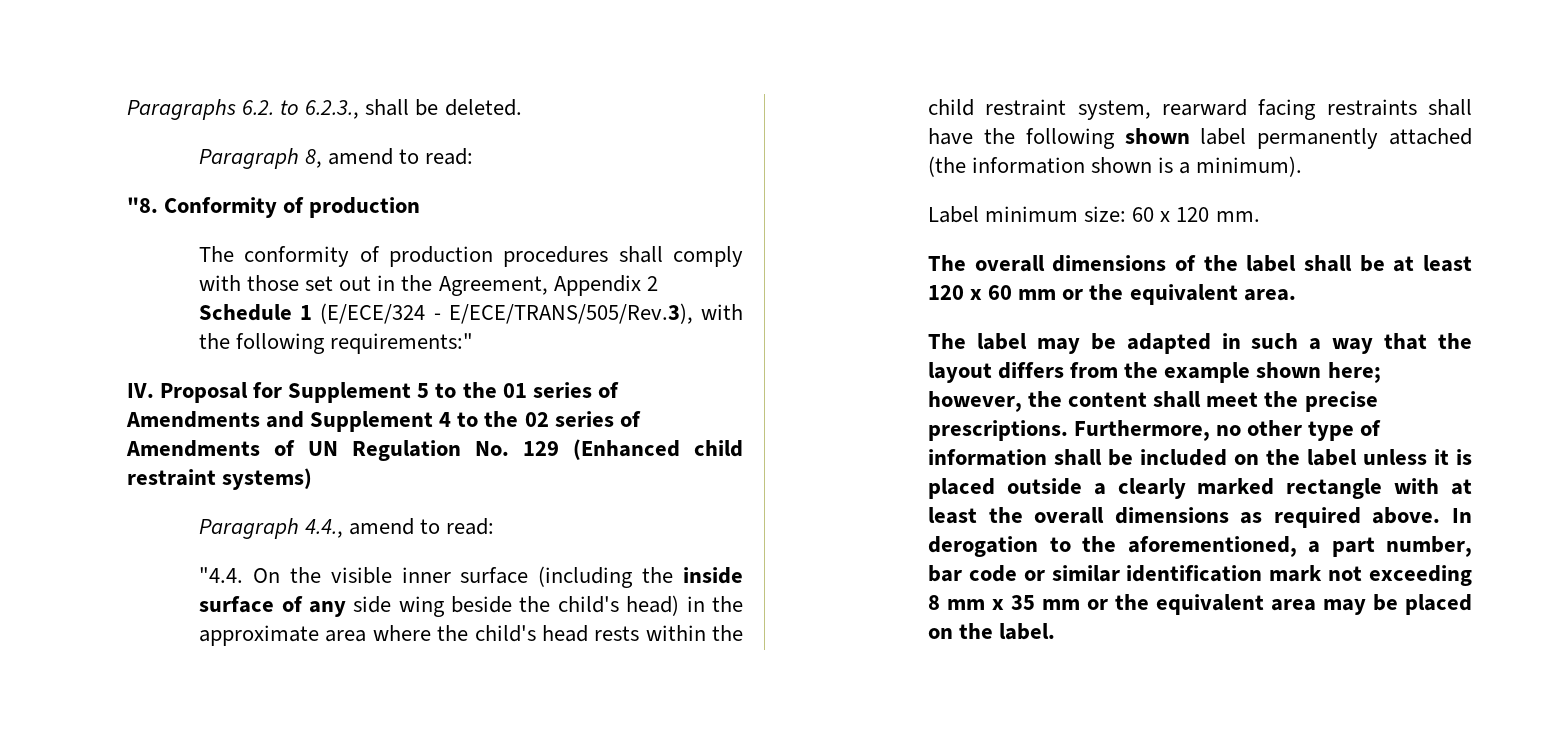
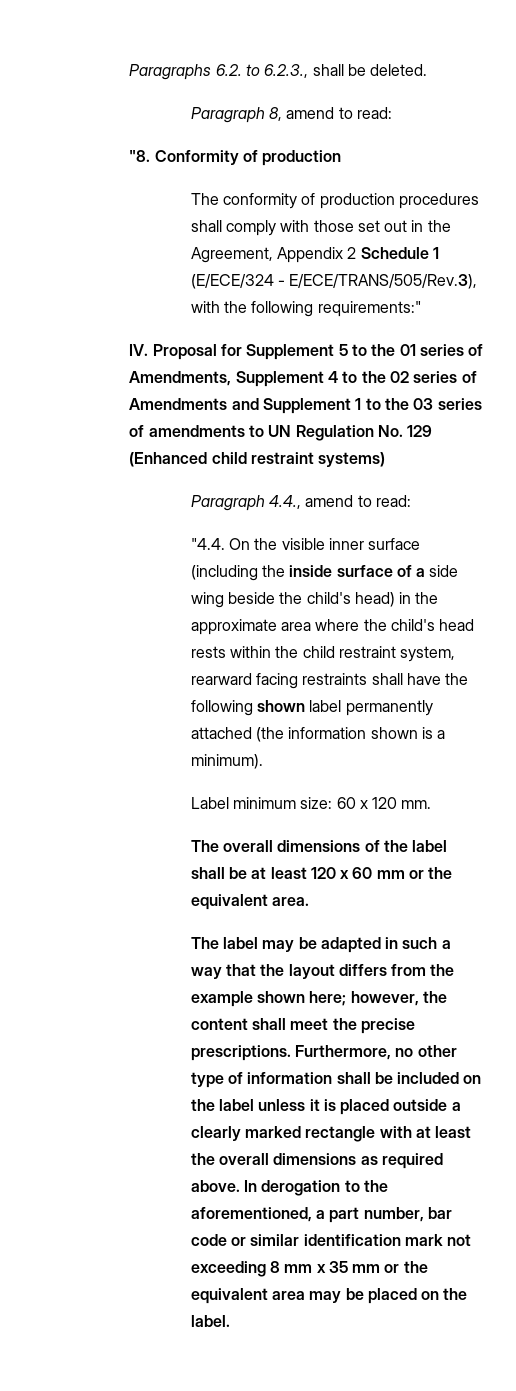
[126,411,305,428] Amendments and -> [129,371,232,386] Amendments,
[274,440,296,456] of -> [231,398,482,414] [129,425,264,437] and Supplement 1 to the 03 series of amendments to
[308,601,346,617] any -> [416,568,426,577] a

